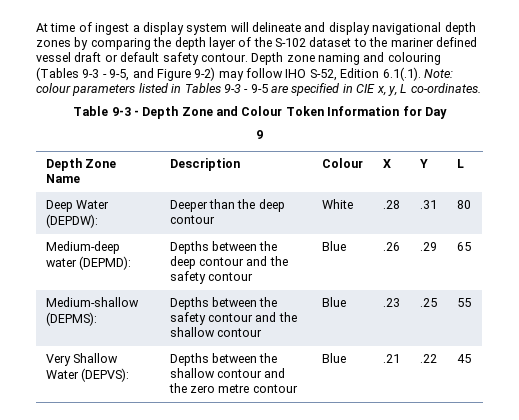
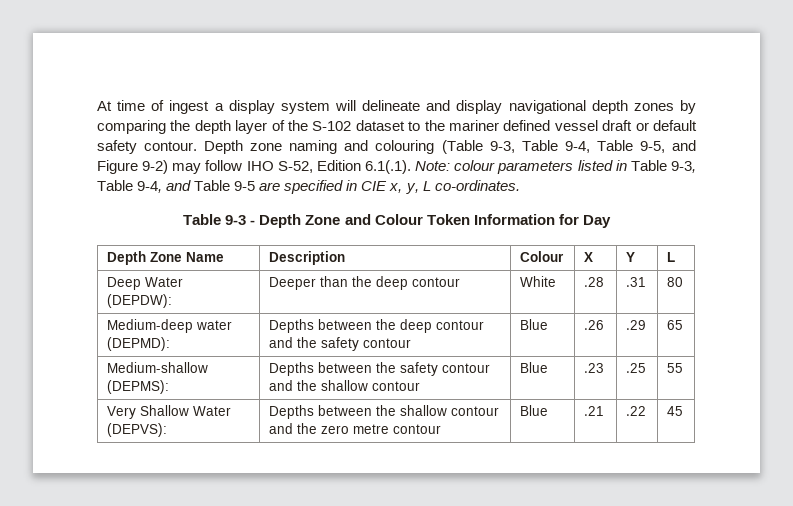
[36,67,107,81] (Tables 9-3 - -> [441,140,633,154] (Table 9-3, Table 9-4, Table
[184,83,249,93] Tables 9-3 - -> [630,160,696,173] [97,180,231,193] Table 9-3, Table 9-4, and Table
[256,130,263,139] // 9 -> (611, 221) none

